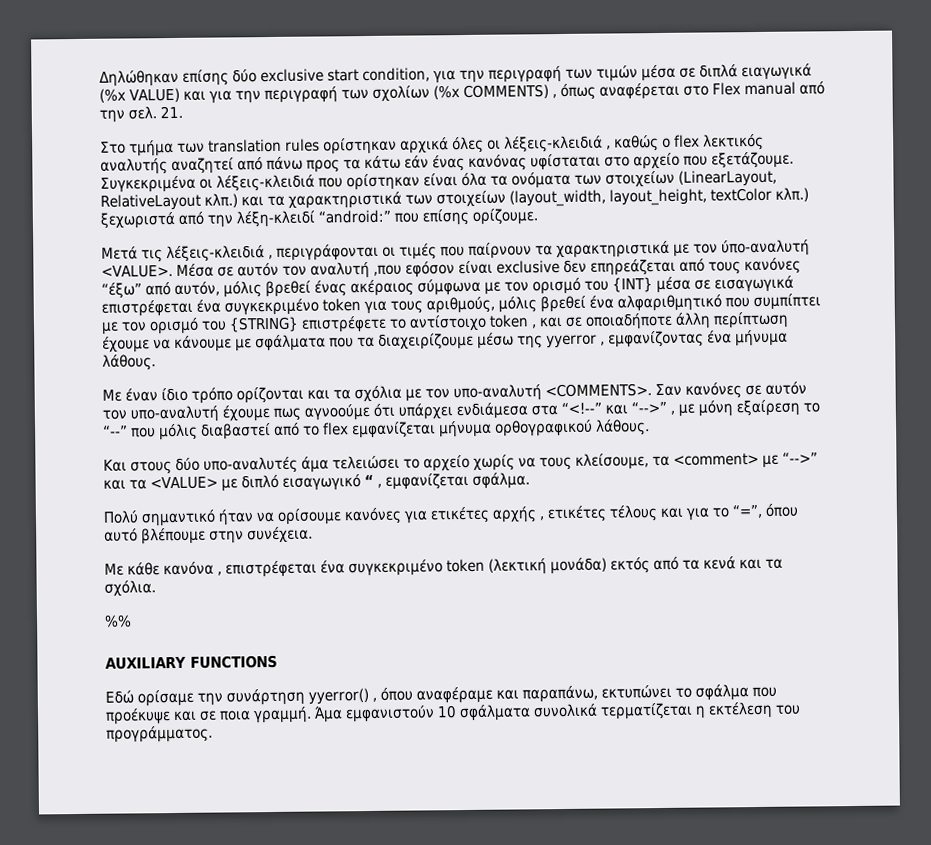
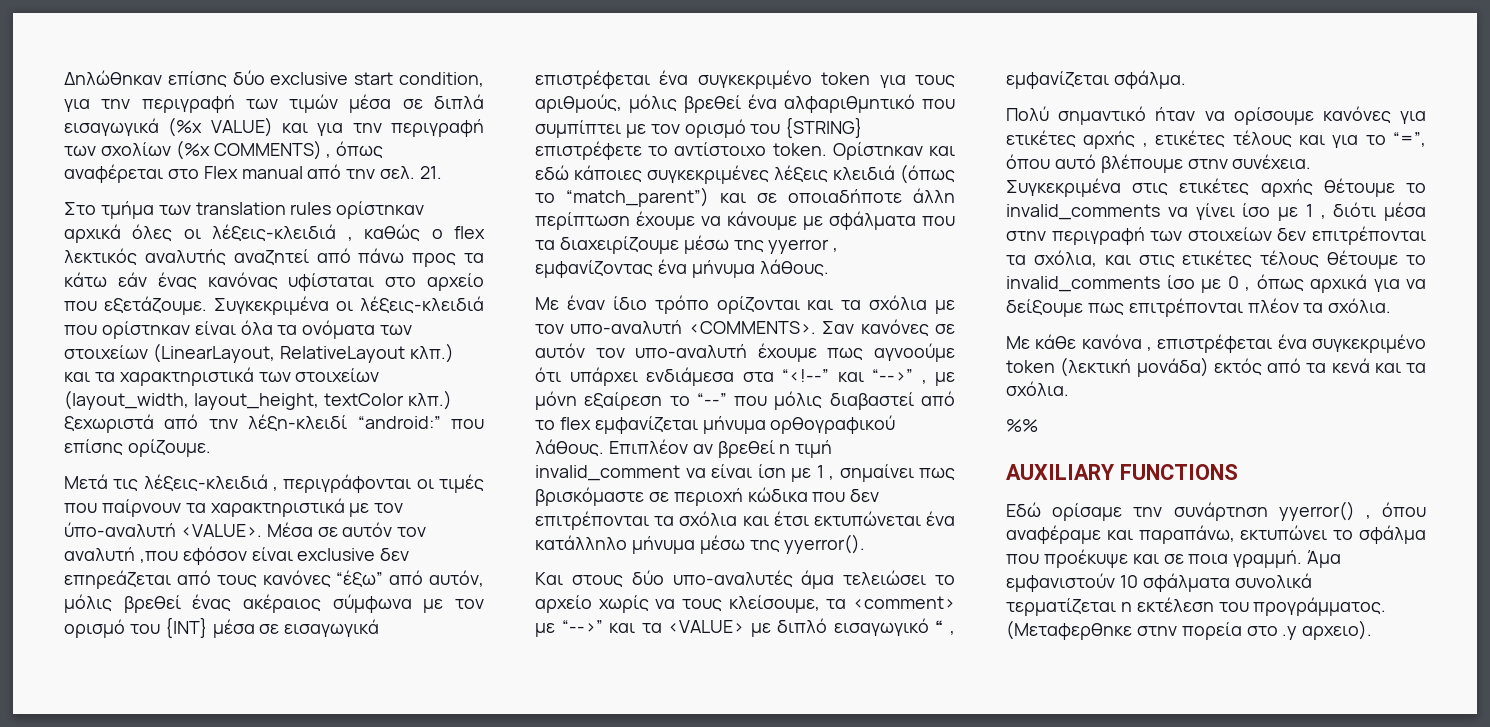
[741,63,812,81] ειαγωγικά -> [64,118,159,136] εισαγωγικά
[489,314,537,329] token , -> [772,142,955,160] [535,164,955,184] [535,187,709,207] token. Ορίστηκαν και εδώ κάποιες συγκεκριμένες λέξεις κλειδιά (όπως το “match_parent”)
(650, 427) none -> [608,439,833,458] [535,464,955,482] [535,487,880,506] [535,511,956,530] [535,534,866,554] Επιπλέον αν βρεθεί η τιμή invalid_comment να είναι ίση με 1 , σημαίνει πως βρισκόμαστε σε περιοχή κώδικα που δεν επιτρέπονται τα σχόλια και έτσι εκτυπώνεται ένα κατάλληλο μήνυμα μέσω της yyerror().
(313, 535) none -> [1006,178,1426,197] [1006,202,1426,221] [1006,226,1426,245] [1006,250,1426,269] [1006,274,1426,293] [1006,298,1392,317] Συγκεκριμένα στις ετικέτες αρχής θέτουμε το invalid_comments να γίνει ίσο με 1 , διότι μέσα στην περιγραφή των στοιχείων δεν επιτρέπονται τα σχόλια, και στις ετικέτες τέλους θέτουμε το invalid_comments ίσο με 0 , όπως αρχικά για να δείξουμε πως επιτρέπονται πλέον τα σχόλια.
(213, 734) none -> [1006,620,1373,640] (Μεταφερθηκε στην πορεία στο .y αρχειο).

